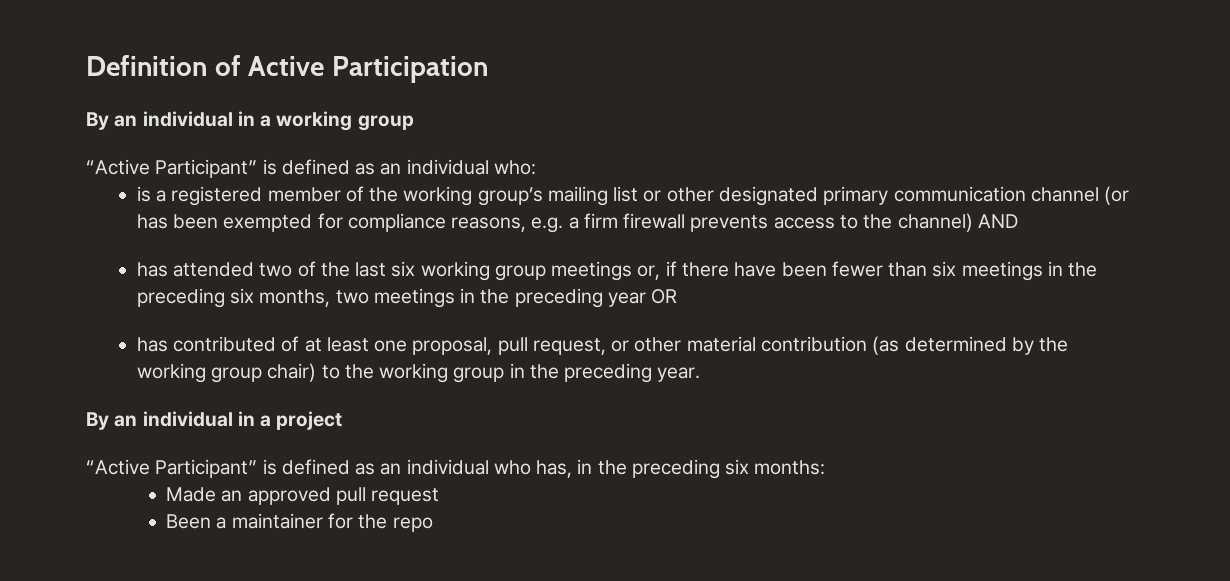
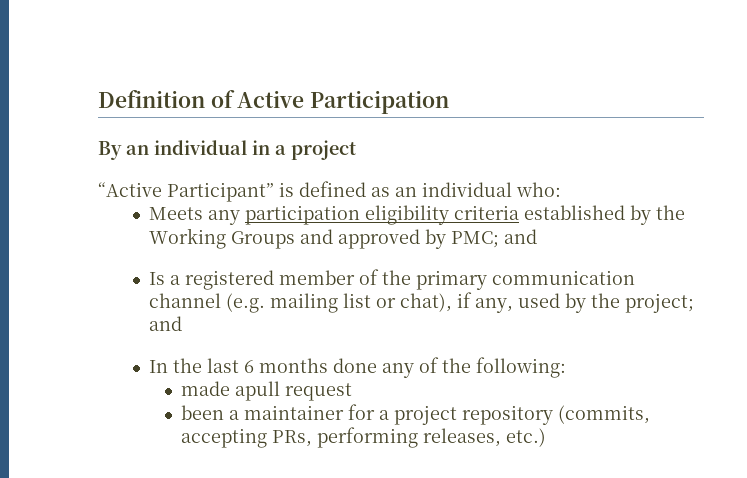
[86,111,414,131] [86,159,536,178] [136,186,1130,206] [136,213,1018,233] [136,261,1098,281] [136,288,678,308] [136,336,1069,355] [136,363,701,383] // By an individual in a working group // “Active Participant” is defined as an individual who: // is a registered member of the working group’s mailing list or other designated primary communication channel (or has been exempted for compliance reasons, e.g. a firm firewall prevents access to the channel) AND // has attended two of the last six working group meetings or, if there have been fewer than six meetings in the preceding six months, two meetings in the preceding year OR // has contributed of at least one proposal, pull request, or other material contribution (as determined by the working group chair) to the working group in the preceding year. -> (450, 102) none
[493,459,826,479] [166,487,366,505] who has, in the preceding six months: // Made an approved pull -> [516,182,561,197] [149,205,686,225] [149,228,538,249] [149,269,636,290] [149,292,695,313] [149,316,183,331] [149,357,567,378] [181,381,281,401] who: // Meets any participation eligibility criteria established by the Working Groups and approved by PMC; and // Is a registered member of the primary communication channel (e.g. mailing list or chat), if any, used by the project; and // In the last 6 months done any of the following: // made apull
[166,514,212,529] Been -> [181,405,225,420] been
[358,514,433,532] the repo -> [379,405,651,425] [181,427,547,448] a project repository (commits, accepting PRs, performing releases, etc.)

